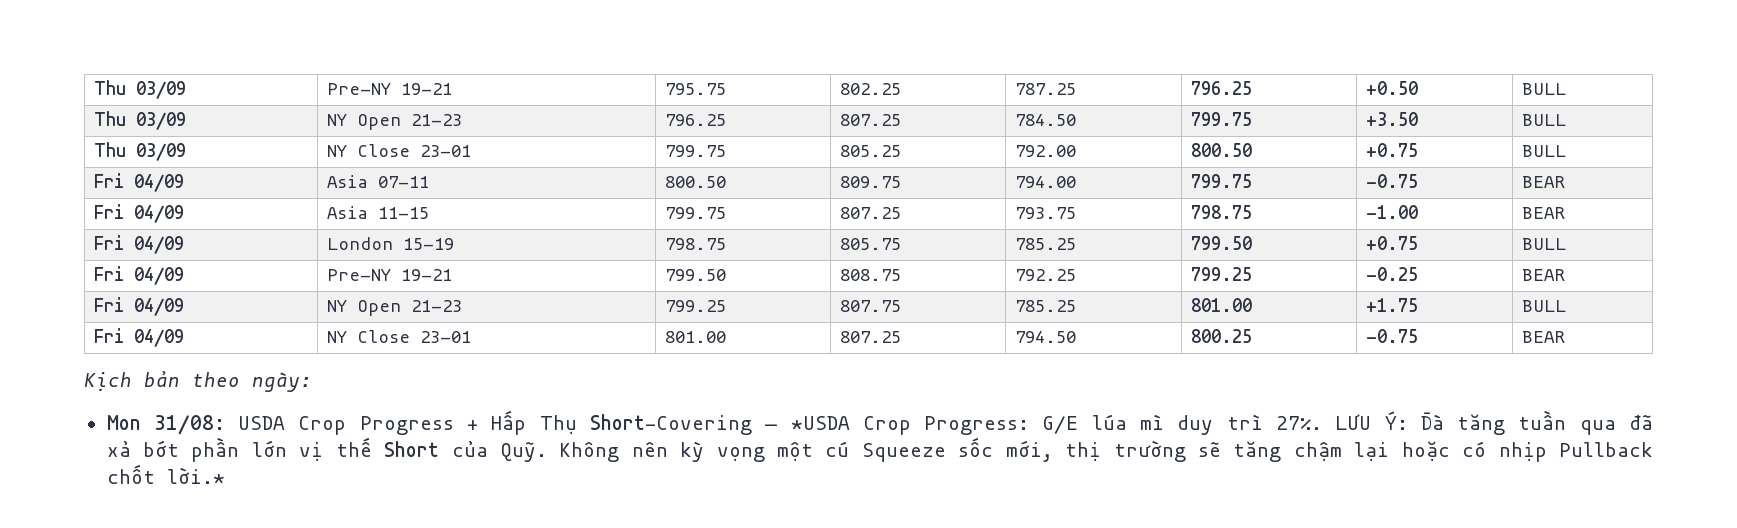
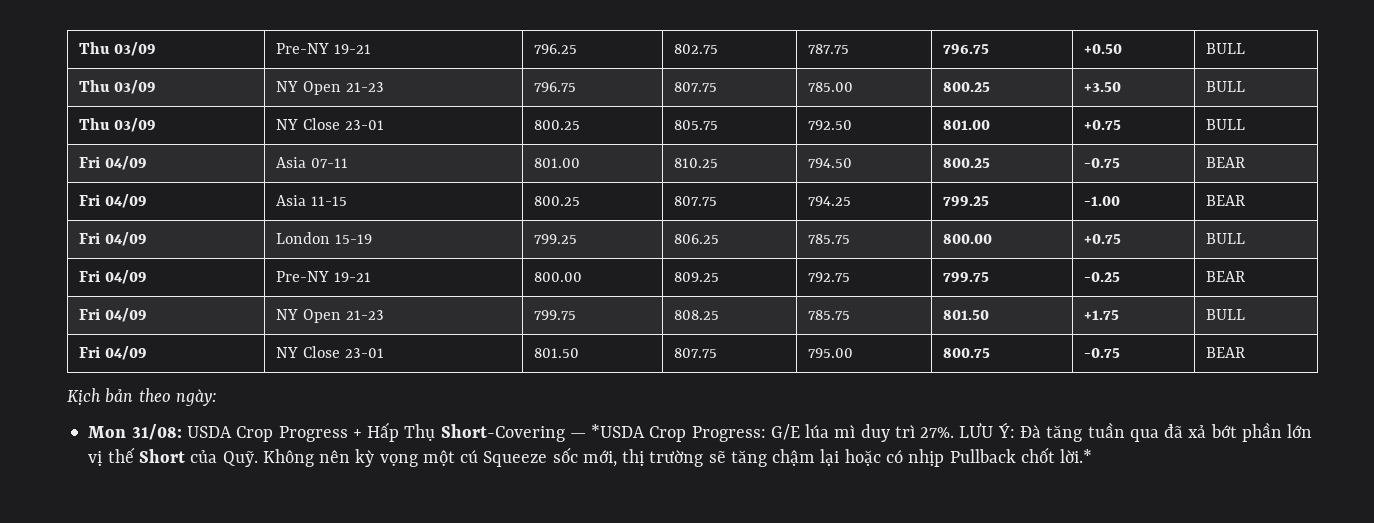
[665,83,727,95] [840,83,902,95] [1015,83,1077,95] [1191,81,1253,95] 795.75 | 802.25 | 787.25 | 796.25 -> [534,44,578,54] [674,44,719,54] [808,44,850,54] [943,44,990,54] 796.25 | 802.75 | 787.75 | 796.75
[665,114,727,126] [840,114,902,126] [1015,114,1077,126] [1191,112,1253,126] 796.25 | 807.25 | 784.50 | 799.75 -> [534,82,577,92] [674,82,718,92] [808,82,854,92] [943,82,991,92] 796.75 | 807.75 | 785.00 | 800.25
[665,145,727,157] [840,145,902,157] [1015,145,1077,157] [1191,143,1253,157] 799.75 | 805.25 | 792.00 | 800.50 -> [534,120,581,130] [674,120,719,130] [808,120,853,130] [943,120,991,130] 800.25 | 805.75 | 792.50 | 801.00
[665,176,727,188] [840,176,902,188] [1015,176,1077,188] [1191,174,1253,188] 800.50 | 809.75 | 794.00 | 799.75 -> [534,158,581,168] [674,158,719,168] [808,158,853,168] [943,158,991,168] 801.00 | 810.25 | 794.50 | 800.25
[665,207,727,219] [840,207,902,219] [1015,207,1077,219] [1191,205,1253,219] 799.75 | 807.25 | 793.75 | 798.75 -> [534,196,581,206] [674,196,718,206] [808,196,852,206] [943,196,990,206] 800.25 | 807.75 | 794.25 | 799.25
[665,238,727,250] [840,238,902,250] [1015,238,1077,250] [1191,236,1253,250] 798.75 | 805.75 | 785.25 | 799.50 -> [534,234,578,244] [674,234,720,244] [808,234,851,244] [943,234,993,244] 799.25 | 806.25 | 785.75 | 800.00
[665,269,727,281] [840,269,902,281] [1015,269,1077,281] [1191,267,1253,281] 799.50 | 808.75 | 792.25 | 799.25 -> [534,272,583,282] [674,272,720,282] [808,272,851,282] [943,272,990,282] 800.00 | 809.25 | 792.75 | 799.75
[665,300,727,312] [840,300,902,312] [1015,300,1077,312] [1191,298,1253,312] 799.25 | 807.75 | 785.25 | 801.00 -> [534,310,577,320] [674,310,720,320] [808,310,851,320] [943,310,990,320] 799.75 | 808.25 | 785.75 | 801.50
[665,331,727,343] [840,331,902,343] [1015,331,1077,343] [1191,329,1253,343] 801.00 | 807.25 | 794.50 | 800.25 -> [534,348,580,358] [674,348,718,358] [808,348,854,358] [943,348,991,358] 801.50 | 807.75 | 795.00 | 800.75

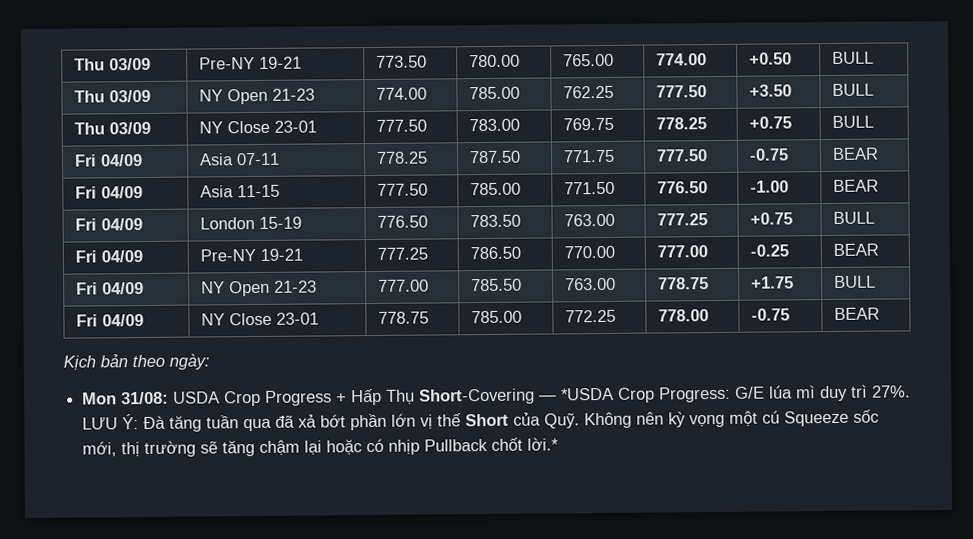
[534,44,578,54] [674,44,719,54] [808,44,850,54] [943,44,990,54] 796.25 | 802.75 | 787.75 | 796.75 -> [375,55,427,68] [468,54,520,68] [562,53,614,67] [655,53,707,66] 773.50 | 780.00 | 765.00 | 774.00
[534,82,577,92] [674,82,718,92] [808,82,854,92] [943,82,991,92] 796.75 | 807.75 | 785.00 | 800.25 -> [375,87,427,100] [468,86,520,100] [562,85,614,99] [655,85,707,98] 774.00 | 785.00 | 762.25 | 777.50
[534,120,581,130] [674,120,719,130] [808,120,853,130] [943,120,991,130] 800.25 | 805.75 | 792.50 | 801.00 -> [375,119,427,132] [468,118,520,132] [562,117,614,131] [655,117,707,130] 777.50 | 783.00 | 769.75 | 778.25
[534,158,581,168] [674,158,719,168] [808,158,853,168] [943,158,991,168] 801.00 | 810.25 | 794.50 | 800.25 -> [375,151,428,164] [468,150,521,164] [562,149,615,163] [655,149,708,162] 778.25 | 787.50 | 771.75 | 777.50
[534,196,581,206] [674,196,718,206] [808,196,852,206] [943,196,990,206] 800.25 | 807.75 | 794.25 | 799.25 -> [376,183,428,196] [469,182,521,196] [563,181,615,195] [656,181,708,194] 777.50 | 785.00 | 771.50 | 776.50
[534,234,578,244] [674,234,720,244] [808,234,851,244] [943,234,993,244] 799.25 | 806.25 | 785.75 | 800.00 -> [376,215,428,228] [469,214,521,228] [563,213,615,227] [656,213,708,226] 776.50 | 783.50 | 763.00 | 777.25
[534,272,583,282] [674,272,720,282] [808,272,851,282] [943,272,990,282] 800.00 | 809.25 | 792.75 | 799.75 -> [376,247,428,260] [469,246,521,260] [563,245,615,259] [656,245,708,258] 777.25 | 786.50 | 770.00 | 777.00
[534,310,577,320] [674,310,720,320] [808,310,851,320] [943,310,990,320] 799.75 | 808.25 | 785.75 | 801.50 -> [377,279,429,292] [470,278,522,292] [564,277,616,291] [657,277,709,290] 777.00 | 785.50 | 763.00 | 778.75
[534,348,580,358] [674,348,718,358] [808,348,854,358] [943,348,991,358] 801.50 | 807.75 | 795.00 | 800.75 -> [377,311,429,324] [470,310,522,324] [564,309,616,323] [657,309,709,322] 778.75 | 785.00 | 772.25 | 778.00

